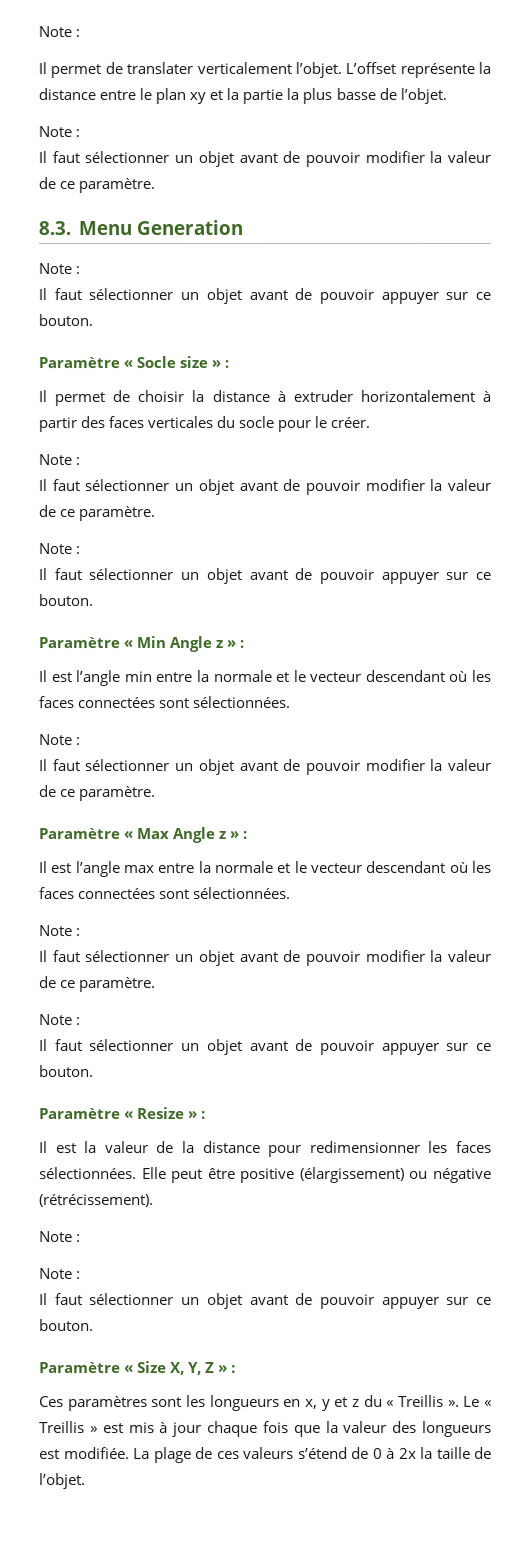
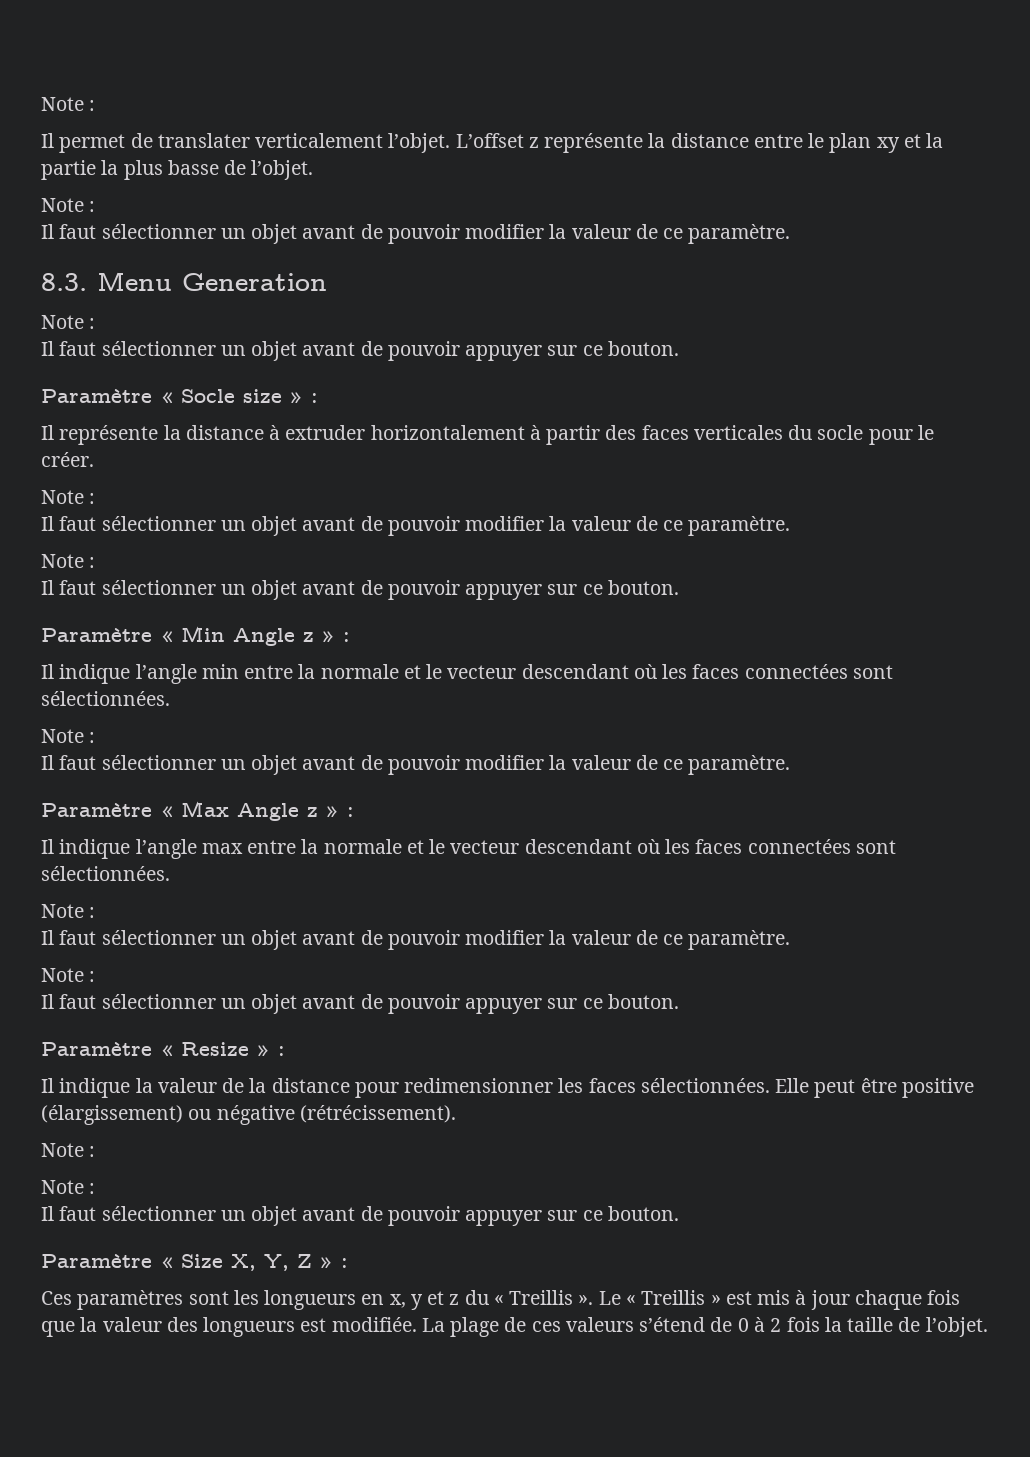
(397, 67) none -> [528,137,539,148] z
[54,390,185,407] permet de choisir -> [59,425,159,445] représente
[50,672,72,683] est -> [59,664,131,684] indique
[51,863,73,874] est -> [59,839,131,859] indique
[55,1143,77,1154] est -> [59,1078,131,1098] indique
[398,1447,417,1459] 2x -> [770,1317,820,1332] 2 fois

